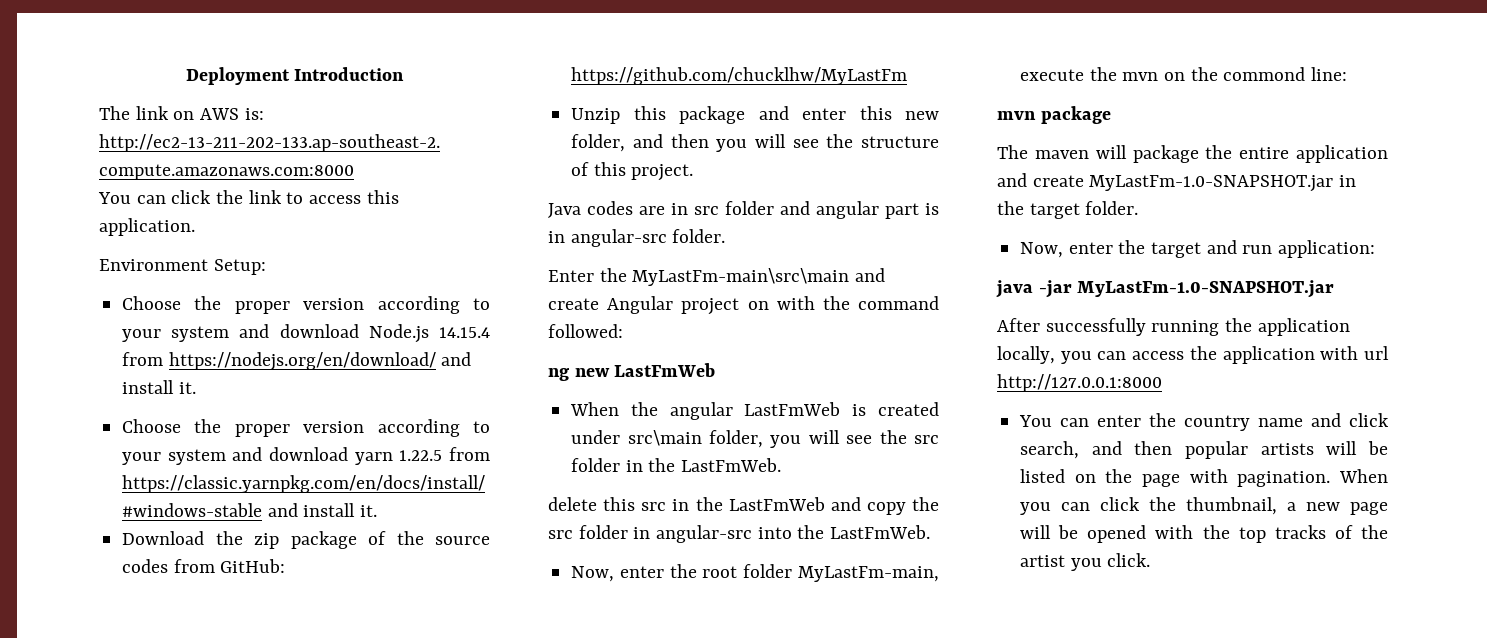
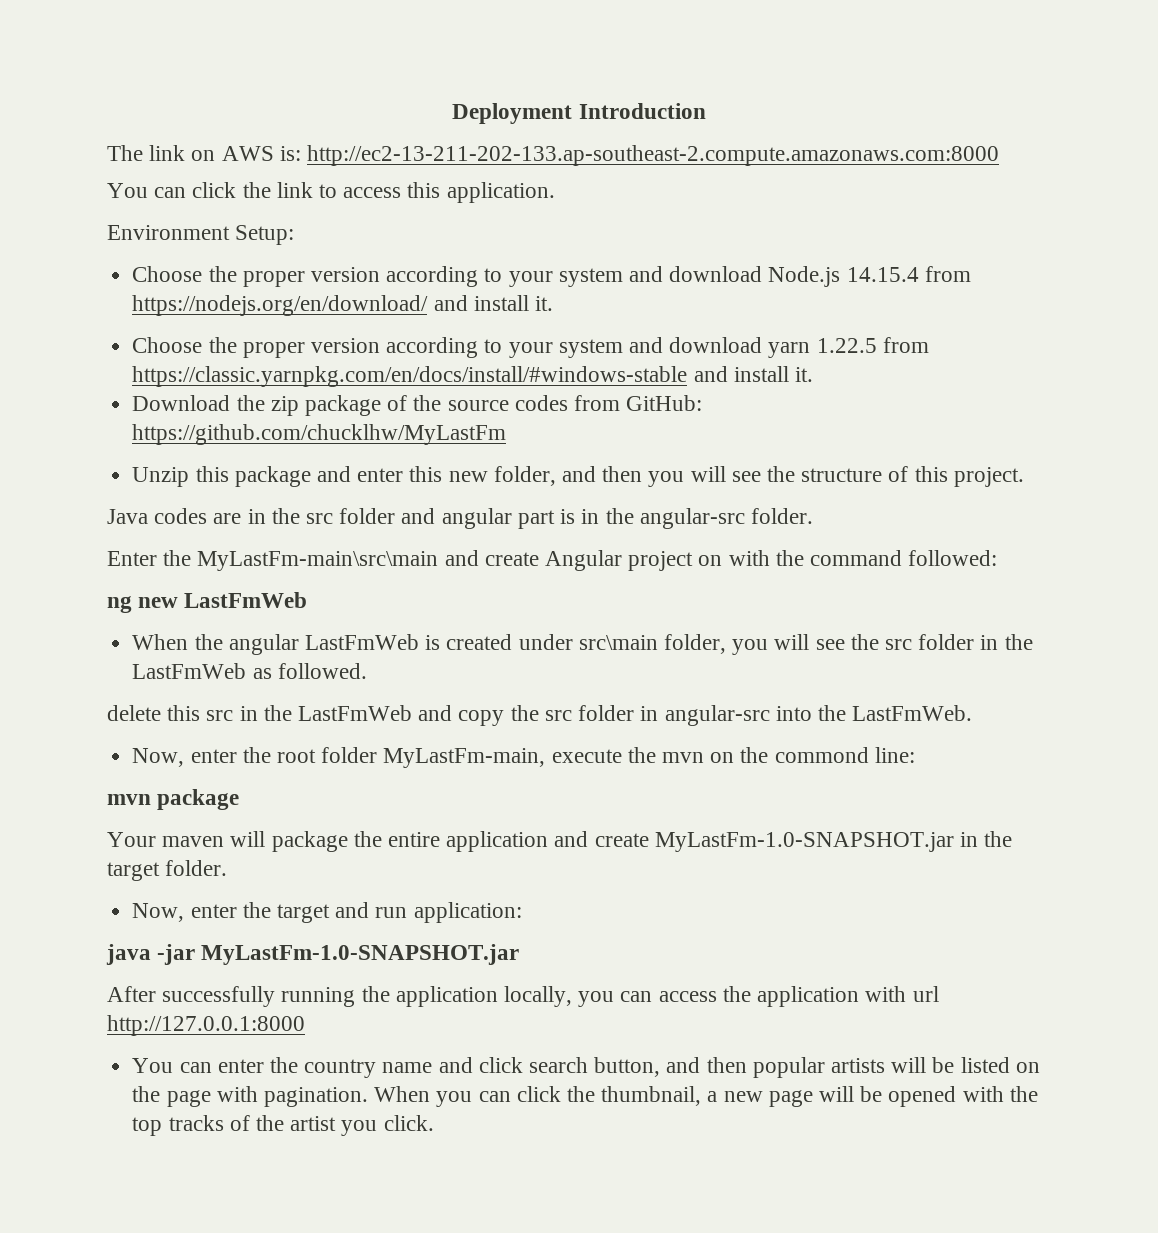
(688, 209) none -> [271,508,300,524] the
(565, 237) none -> [605,508,634,524] the
[681,458,782,472] LastFmWeb. -> [132,663,367,679] LastFmWeb as followed.
[997,145,1028,159] The -> [107,832,156,847] Your
[1020,441,1080,459] search, -> [528,1057,661,1077] search button,

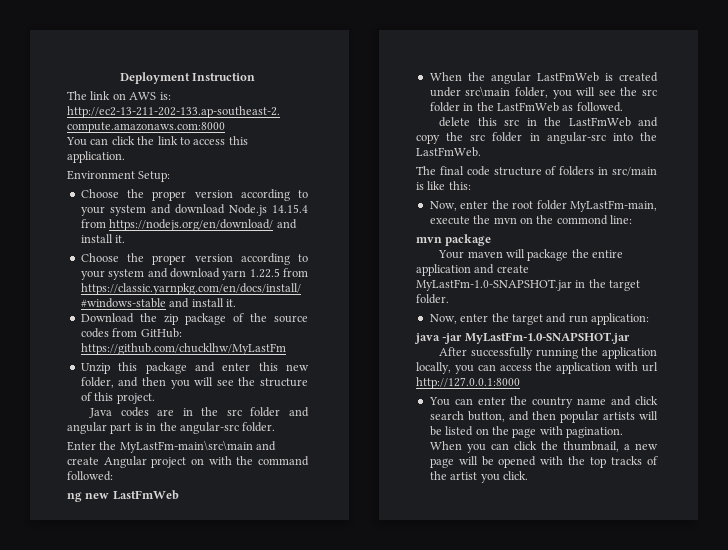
[578,103,706,119] Introduction -> [192,73,256,81] Instruction
(973, 713) none -> [416,166,657,176] [416,181,471,190] // The final code structure of folders in src/main is like this:

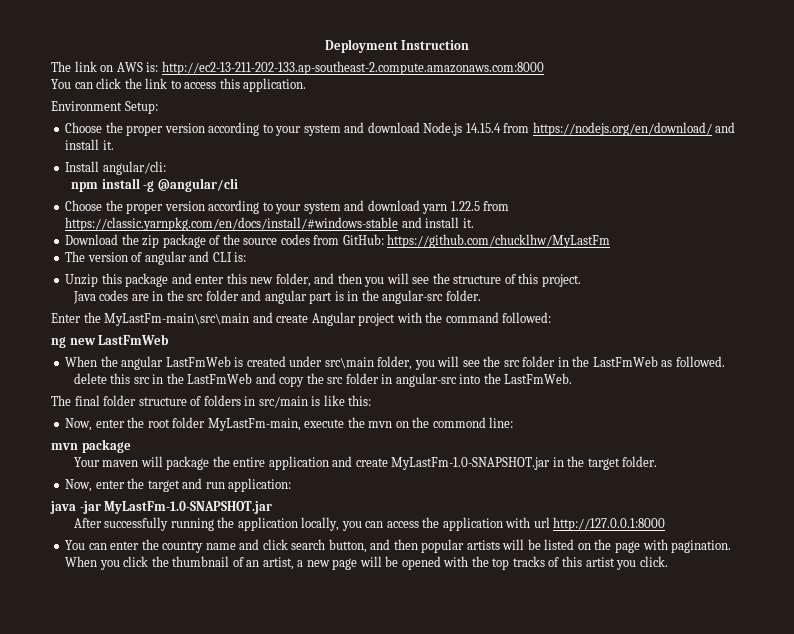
(126, 239) none -> [65,161,166,175] [71,178,238,192] // Install angular/cli: // npm install -g @angular/cli
(286, 349) none -> [65,251,247,265] // The version of angular and CLI is:
[191,458,204,465] on -> (396, 319) none
[466,166,490,176] code -> [103,395,137,406] folder
[490,441,619,452] can click the thumbnail, -> [123,556,294,570] click the thumbnail of an artist,
[429,471,447,480] the -> [561,556,582,567] this

